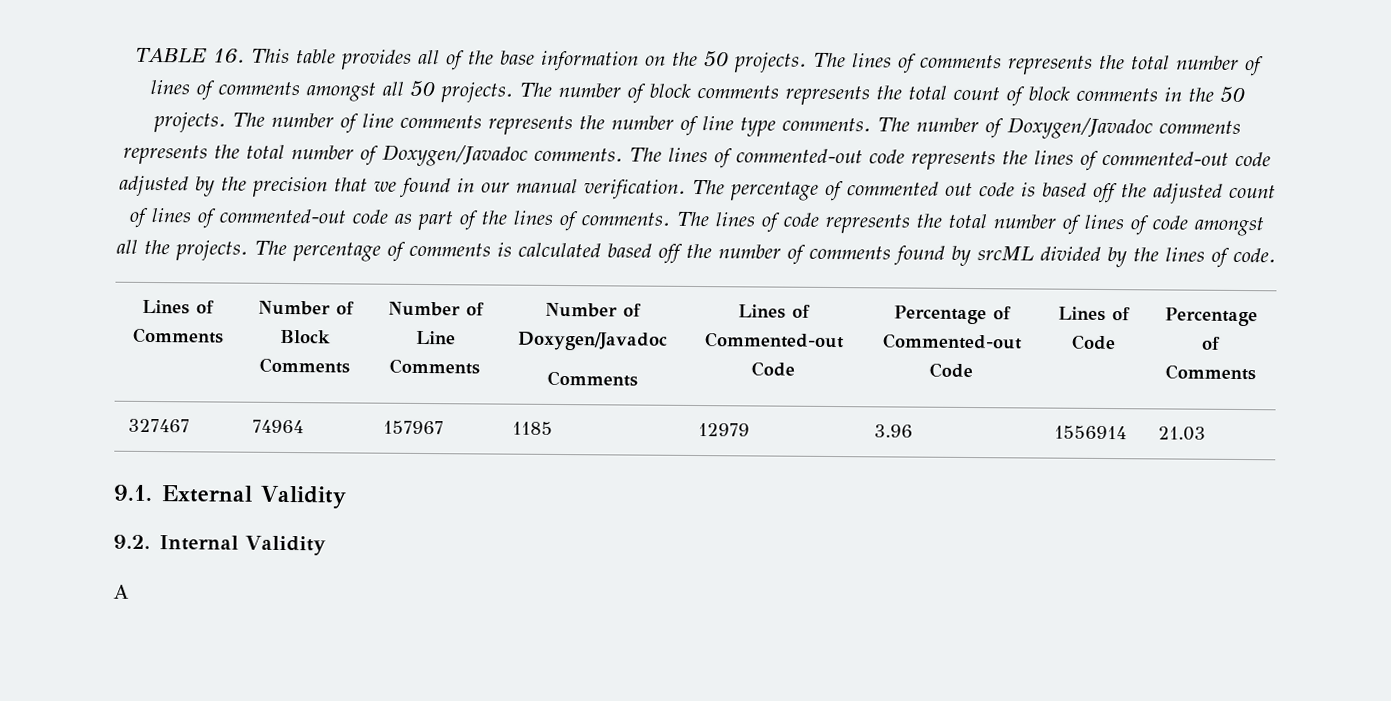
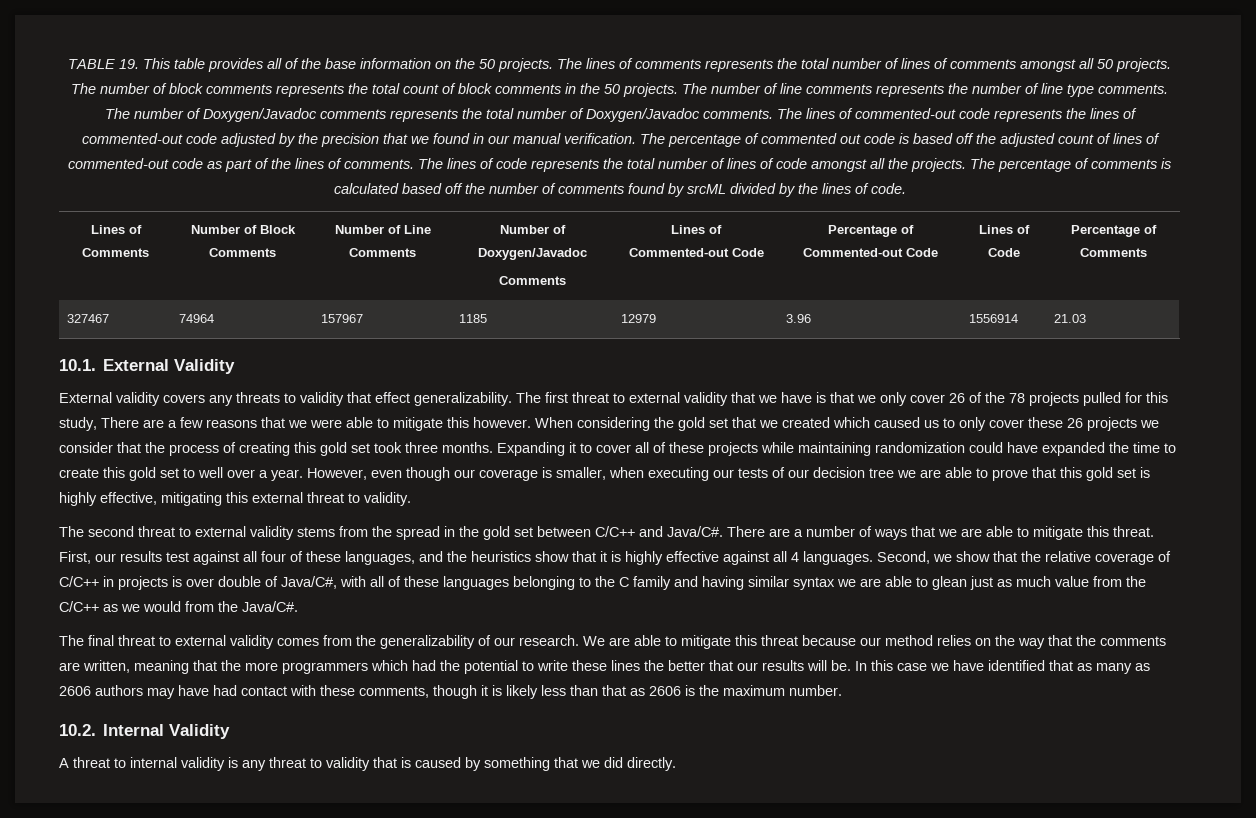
[212,48,245,63] 16. -> [119,59,139,69] 19.
[113,484,152,502] 9.1. -> [59,359,96,371] 10.1.
[113,534,327,556] [113,584,129,599] 9.2. Internal Validity // A -> [59,392,1168,406] [59,417,1159,431] [59,442,1176,456] [59,467,1150,481] [59,492,411,506] [59,526,1154,540] [59,551,1171,565] [59,576,1146,590] [59,601,298,612] [59,635,1166,649] [59,660,1150,674] [59,685,842,699] [59,724,231,739] [59,757,676,771] External validity covers any threats to validity that effect generalizability. The first threat to external validity that we have is that we only cover 26 of the 78 projects pulled for this study, There are a few reasons that we were able to mitigate this however. When considering the gold set that we created which caused us to only cover these 26 projects we consider that the process of creating this gold set took three months. Expanding it to cover all of these projects while maintaining randomization could have expanded the time to create this gold set to well over a year. However, even though our coverage is smaller, when executing our tests of our decision tree we are able to prove that this gold set is highly effective, mitigating this external threat to validity. // The second threat to external validity stems from the spread in the gold set between C/C++ and Java/C#. There are a number of ways that we are able to mitigate this threat. First, our results test against all four of these languages, and the heuristics show that it is highly effective against all 4 languages. Second, we show that the relative coverage of C/C++ in projects is over double of Java/C#, with all of these languages belonging to the C family and having similar syntax we are able to glean just as much value from the C/C++ as we would from the Java/C#. // The final threat to external validity comes from the generalizability of our research. We are able to mitigate this threat because our method relies on the way that the comments are written, meaning that the more programmers which had the potential to write these lines the better that our results will be. In this case we have identified that as many as 2606 authors may have had contact with these comments, though it is likely less than that as 2606 is the maximum number. // 10.2. Internal Validity // A threat to internal validity is any threat to validity that is caused by something that we did directly.

